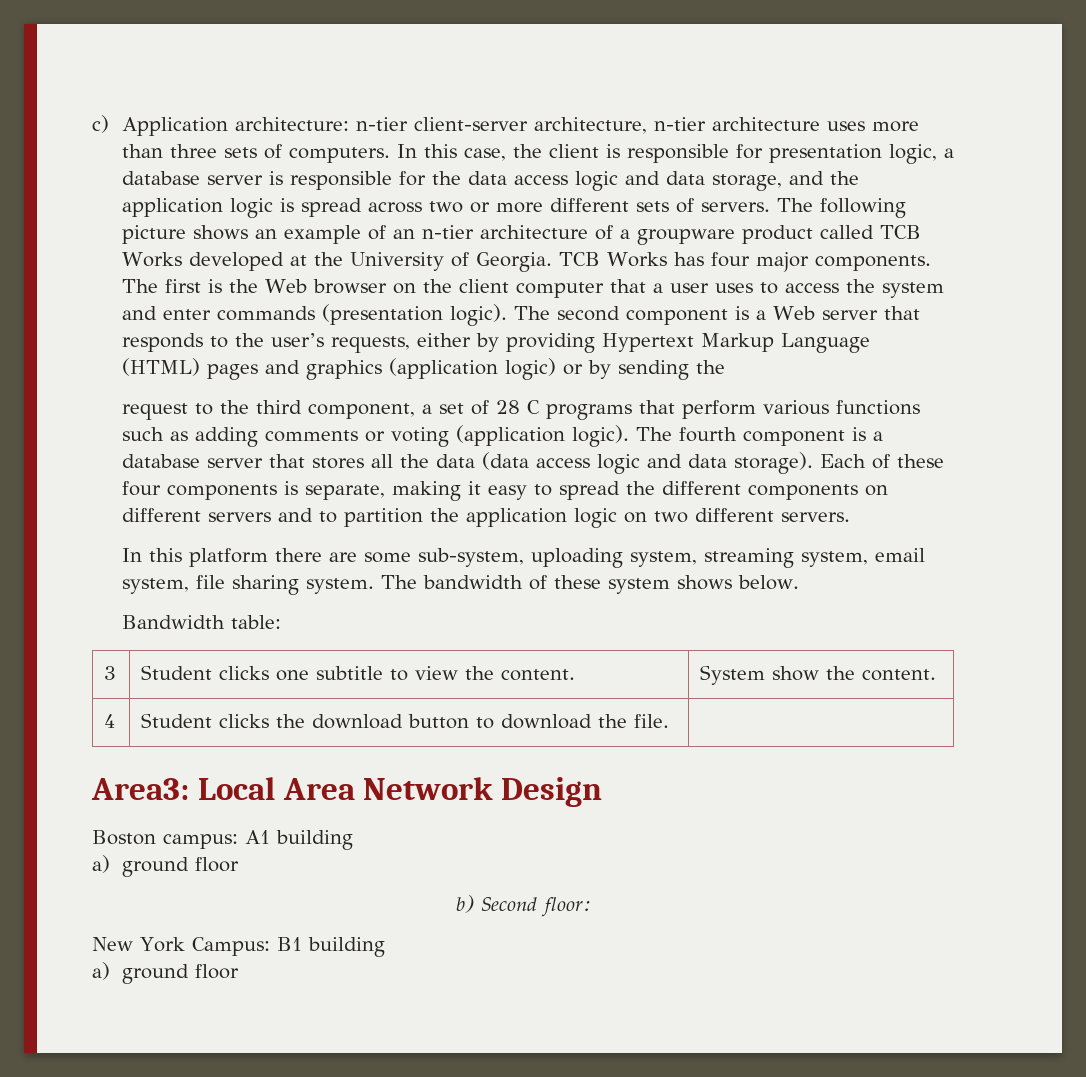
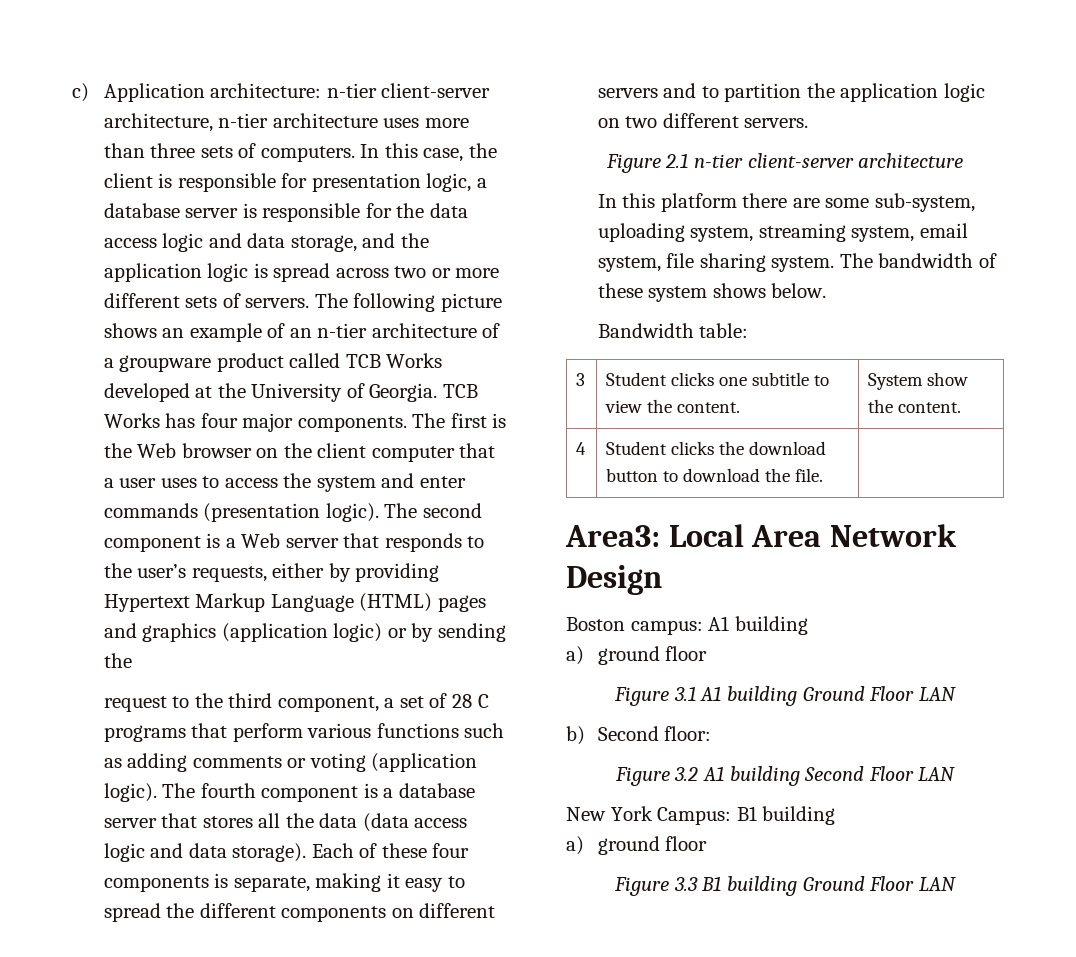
(850, 517) none -> [605,153,964,173] // Figure 2.1 n-tier client-server architecture
[455,895,591,917] b) Second floor: -> [614,686,956,706] [566,726,712,745] [614,766,956,786] Figure 3.1 A1 building Ground Floor LAN // b) Second floor: // Figure 3.2 A1 building Second Floor LAN
(239, 971) none -> [614,876,956,896] // Figure 3.3 B1 building Ground Floor LAN

